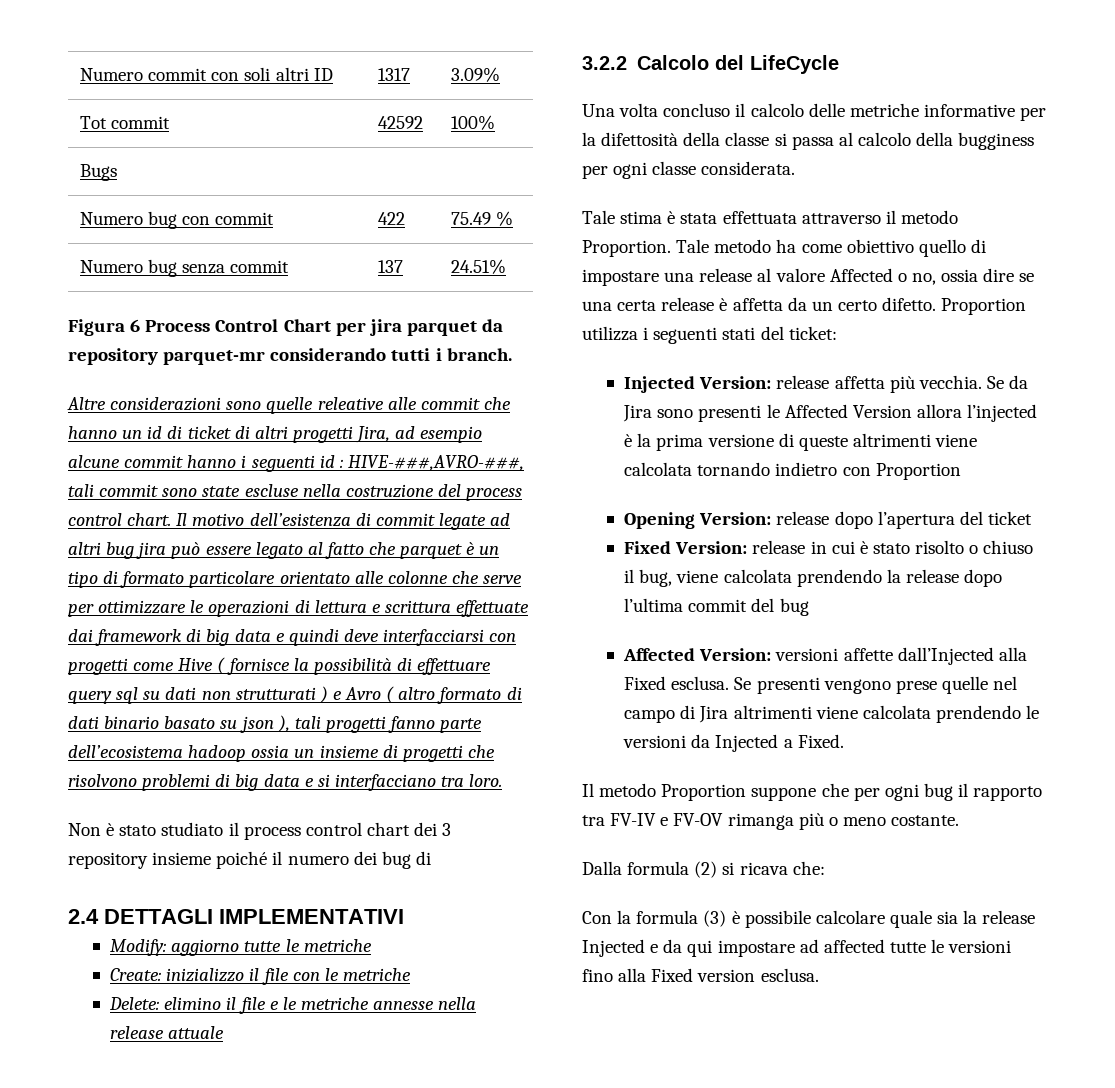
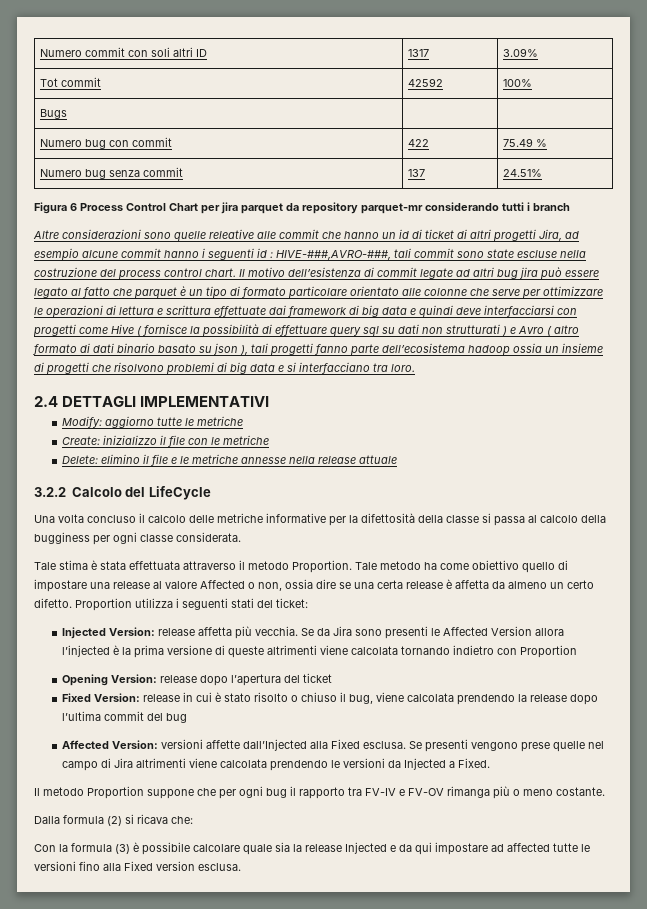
[446,348,512,361] branch. -> [533,203,570,211] branch
[68,822,452,840] [68,851,431,869] // Non è stato studiato il process control chart dei 3 repository insieme poiché il numero dei bug di -> (415, 368) none
[911,273,936,285] no, -> [258,582,282,591] non,
(807, 304) none -> [508,581,547,589] almeno

